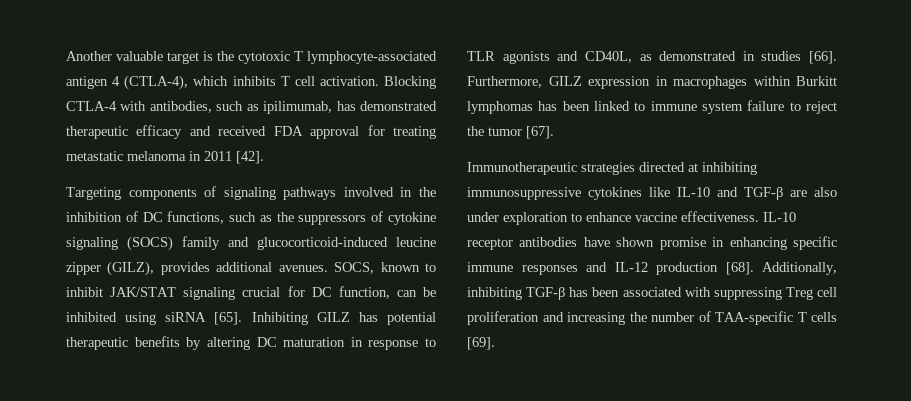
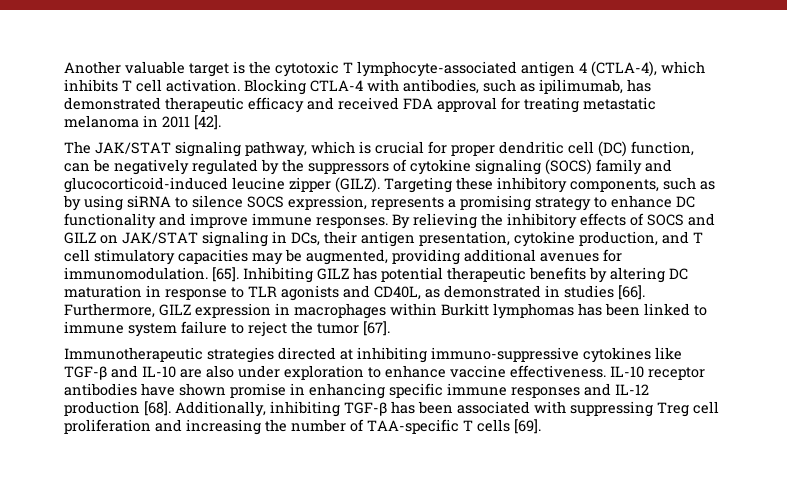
[66,186,436,200] [66,211,272,224] Targeting components of signaling pathways involved in the inhibition of DC functions, such as -> [64,141,694,157] [64,159,279,175] The JAK/STAT signaling pathway, which is crucial for proper dendritic cell (DC) function, can be negatively regulated by
[107,261,436,276] [66,286,436,300] [66,312,207,325] (GILZ), provides additional avenues. SOCS, known to inhibit JAK/STAT signaling crucial for DC function, can be inhibited using siRNA -> [335,177,715,193] [63,195,695,211] [64,213,715,229] [64,231,703,247] [64,249,622,265] [64,267,208,280] (GILZ). Targeting these inhibitory components, such as by using siRNA to silence SOCS expression, represents a promising strategy to enhance DC functionality and improve immune responses. By relieving the inhibitory effects of SOCS and GILZ on JAK/STAT signaling in DCs, their antigen presentation, cytokine production, and T cell stimulatory capacities may be augmented, providing additional avenues for immunomodulation.
[467,187,581,200] immunosuppressive -> [431,347,579,362] immuno-suppressive
[677,187,783,200] IL-10 and TGF-β -> [64,365,176,380] TGF-β and IL-10

